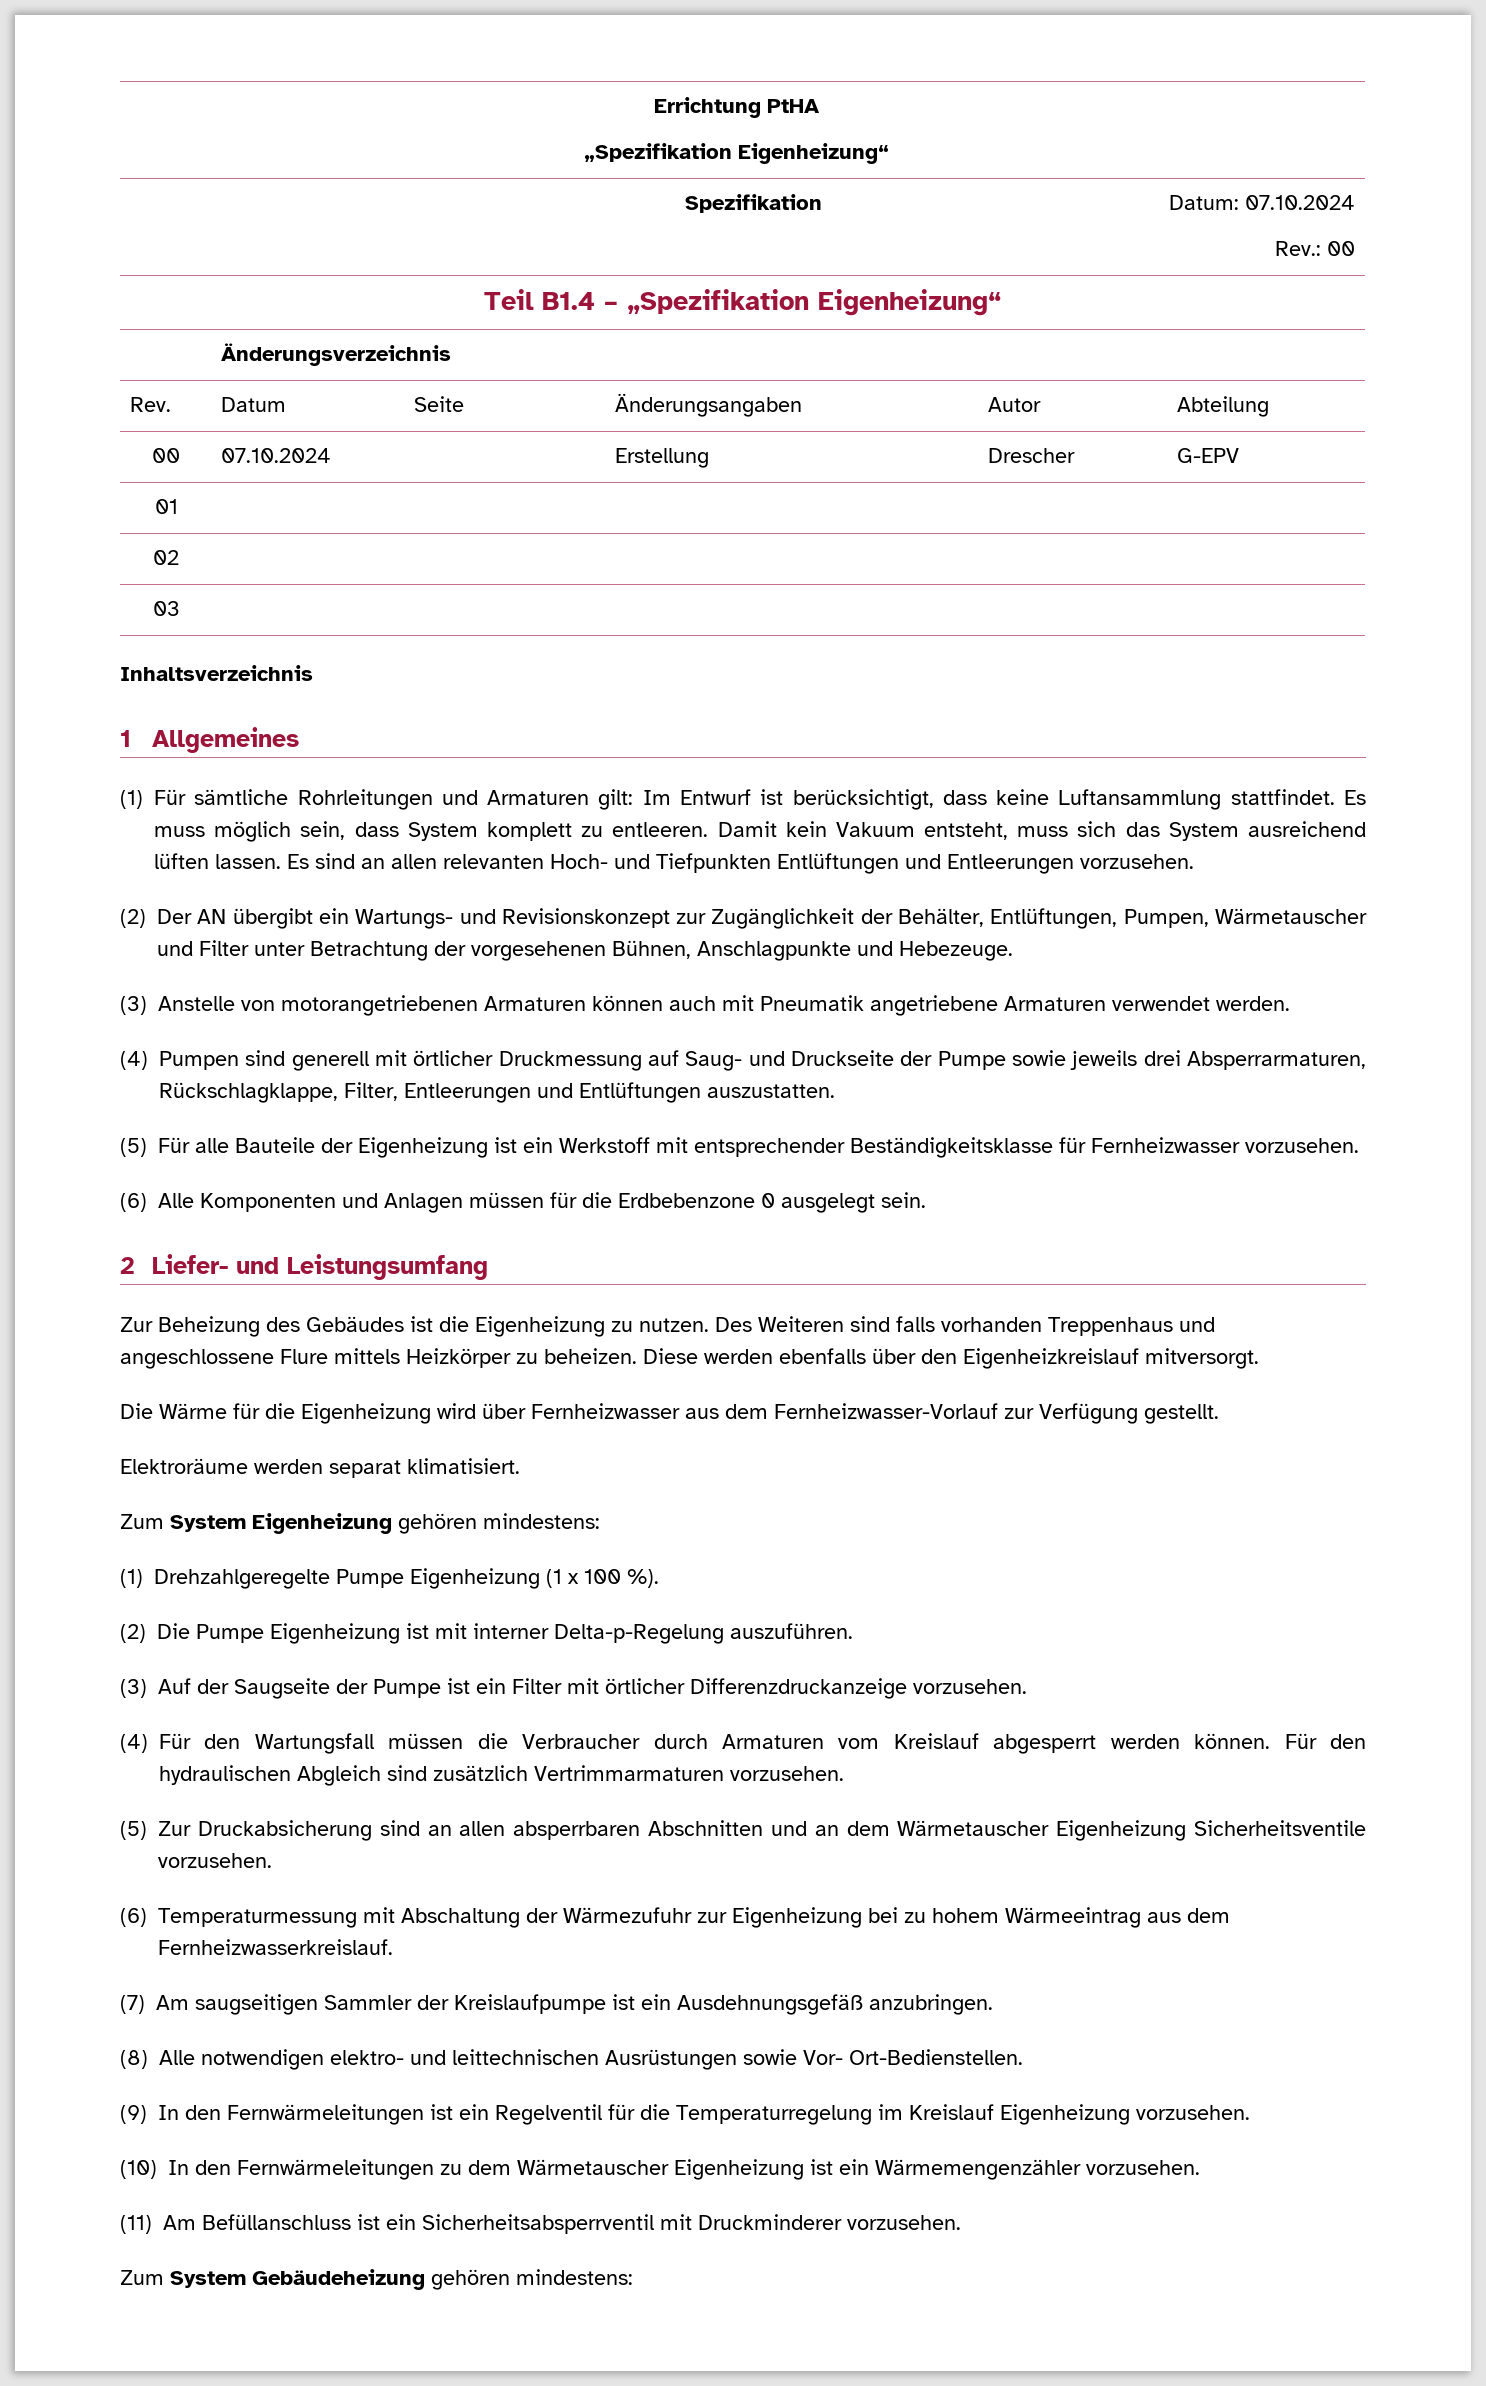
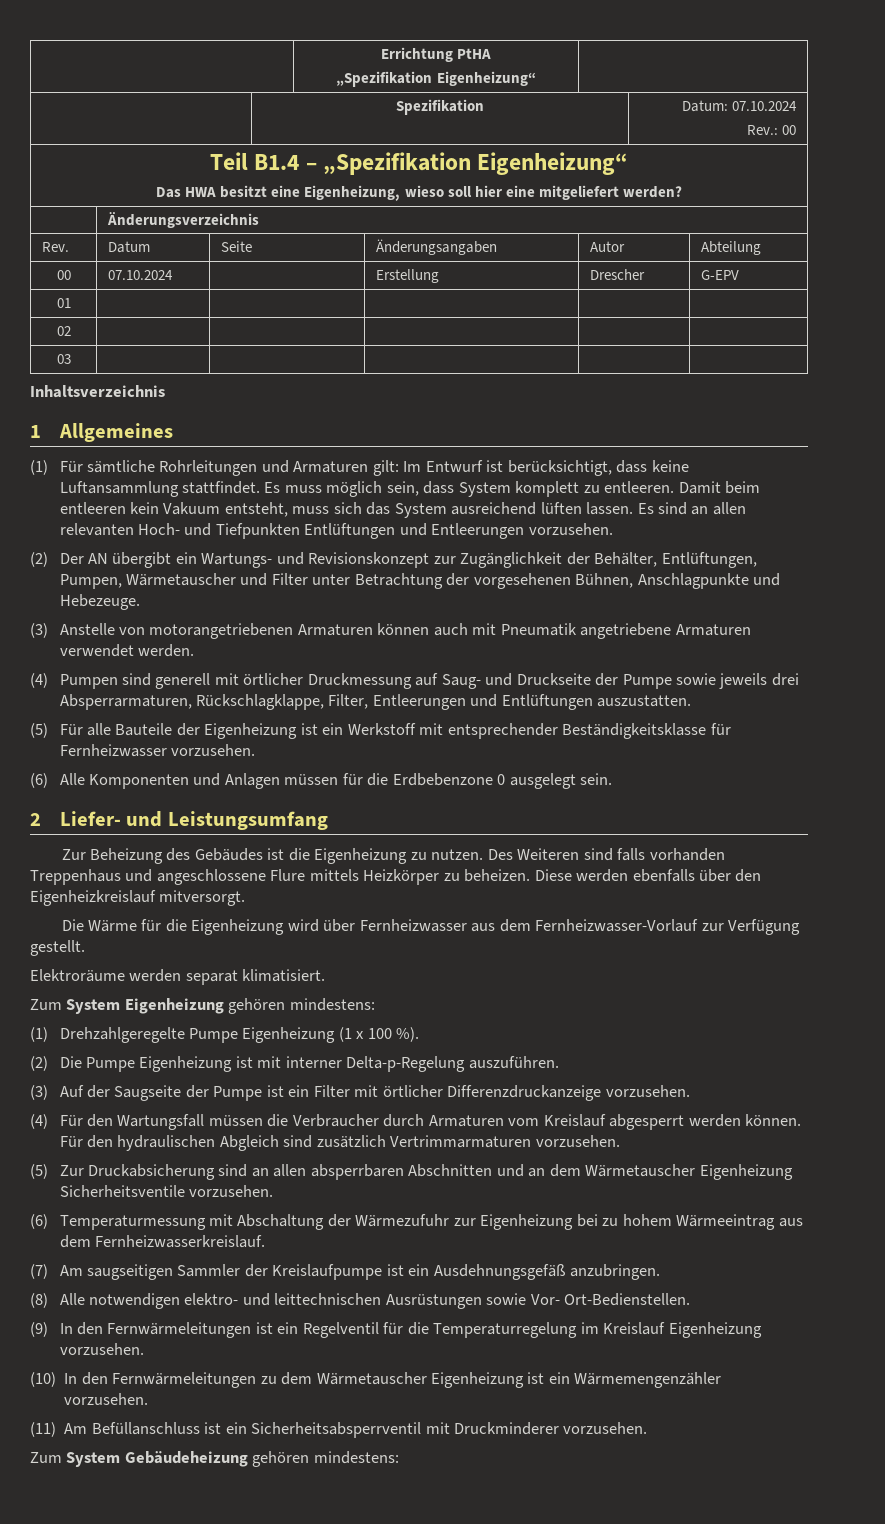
(1001, 302) none -> [156,185,682,201] // Das HWA besitzt eine Eigenheizung, wieso soll hier eine mitgeliefert werden?
(777, 829) none -> [725,481,761,494] [59,502,126,514] beim entleeren

